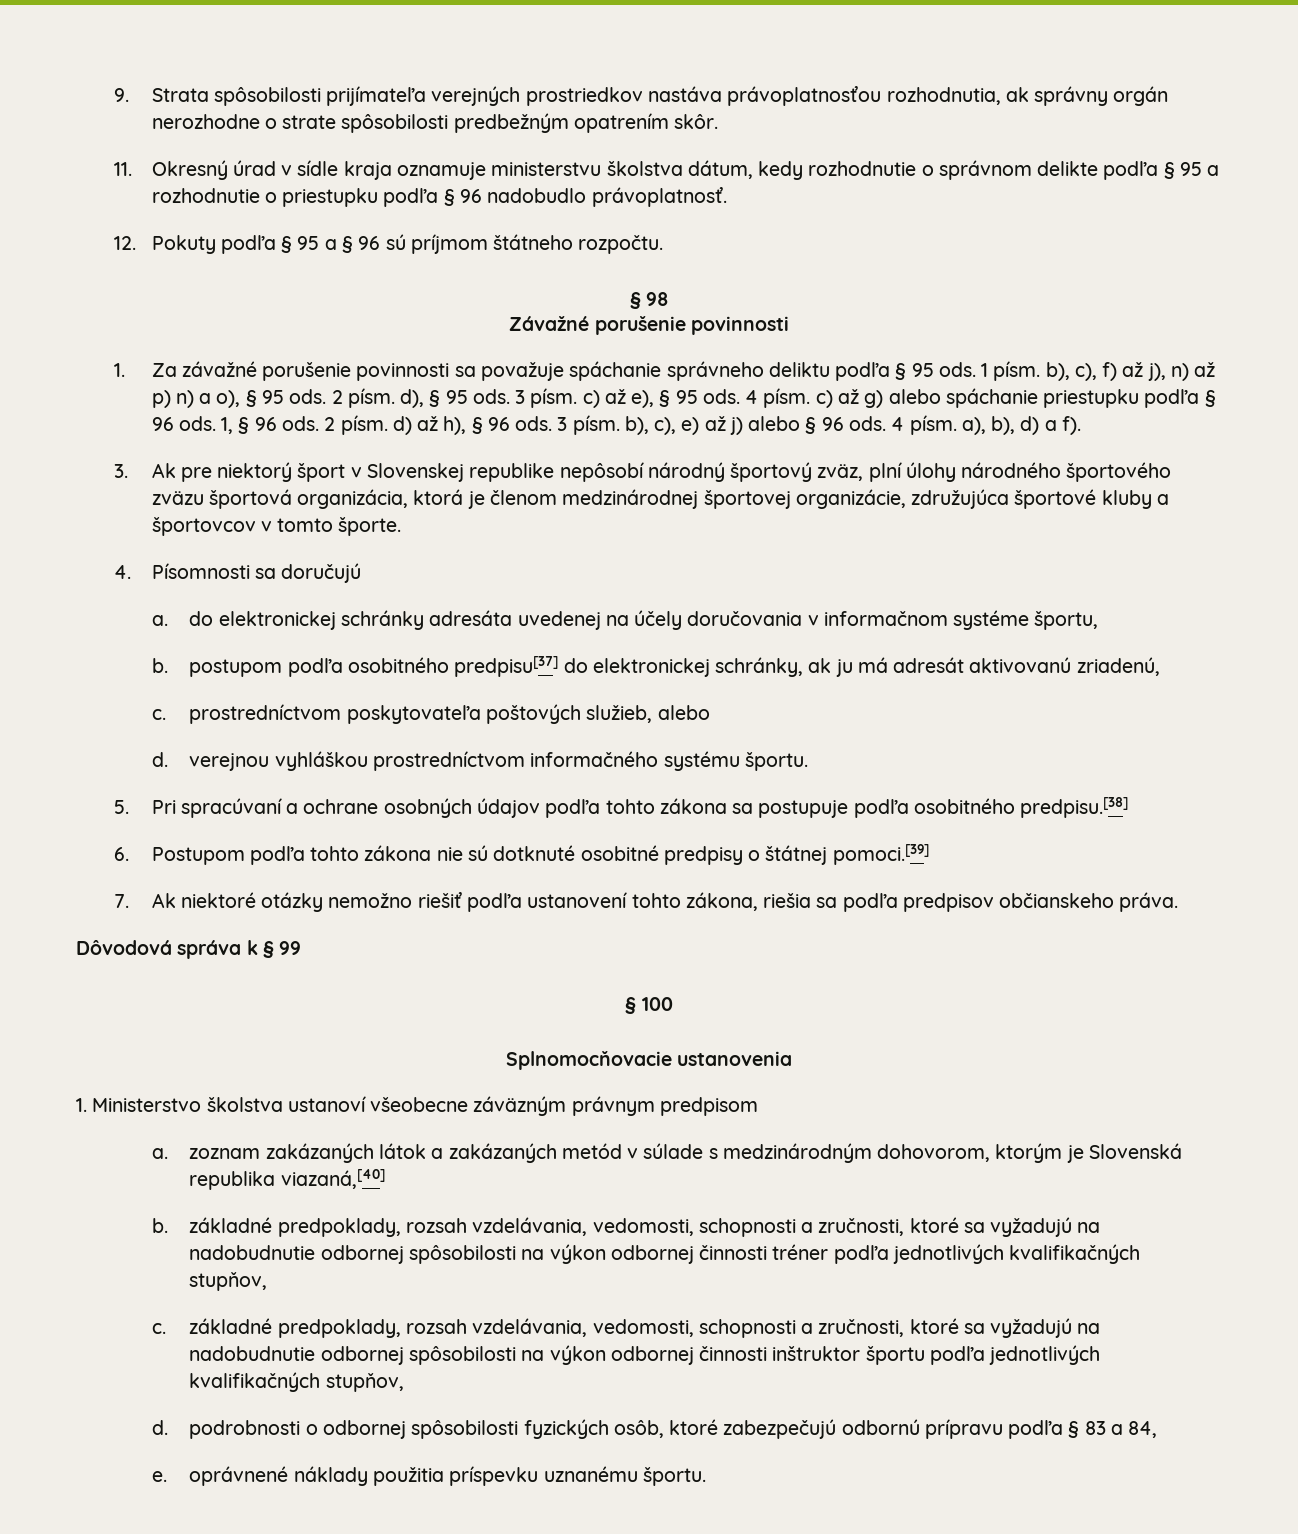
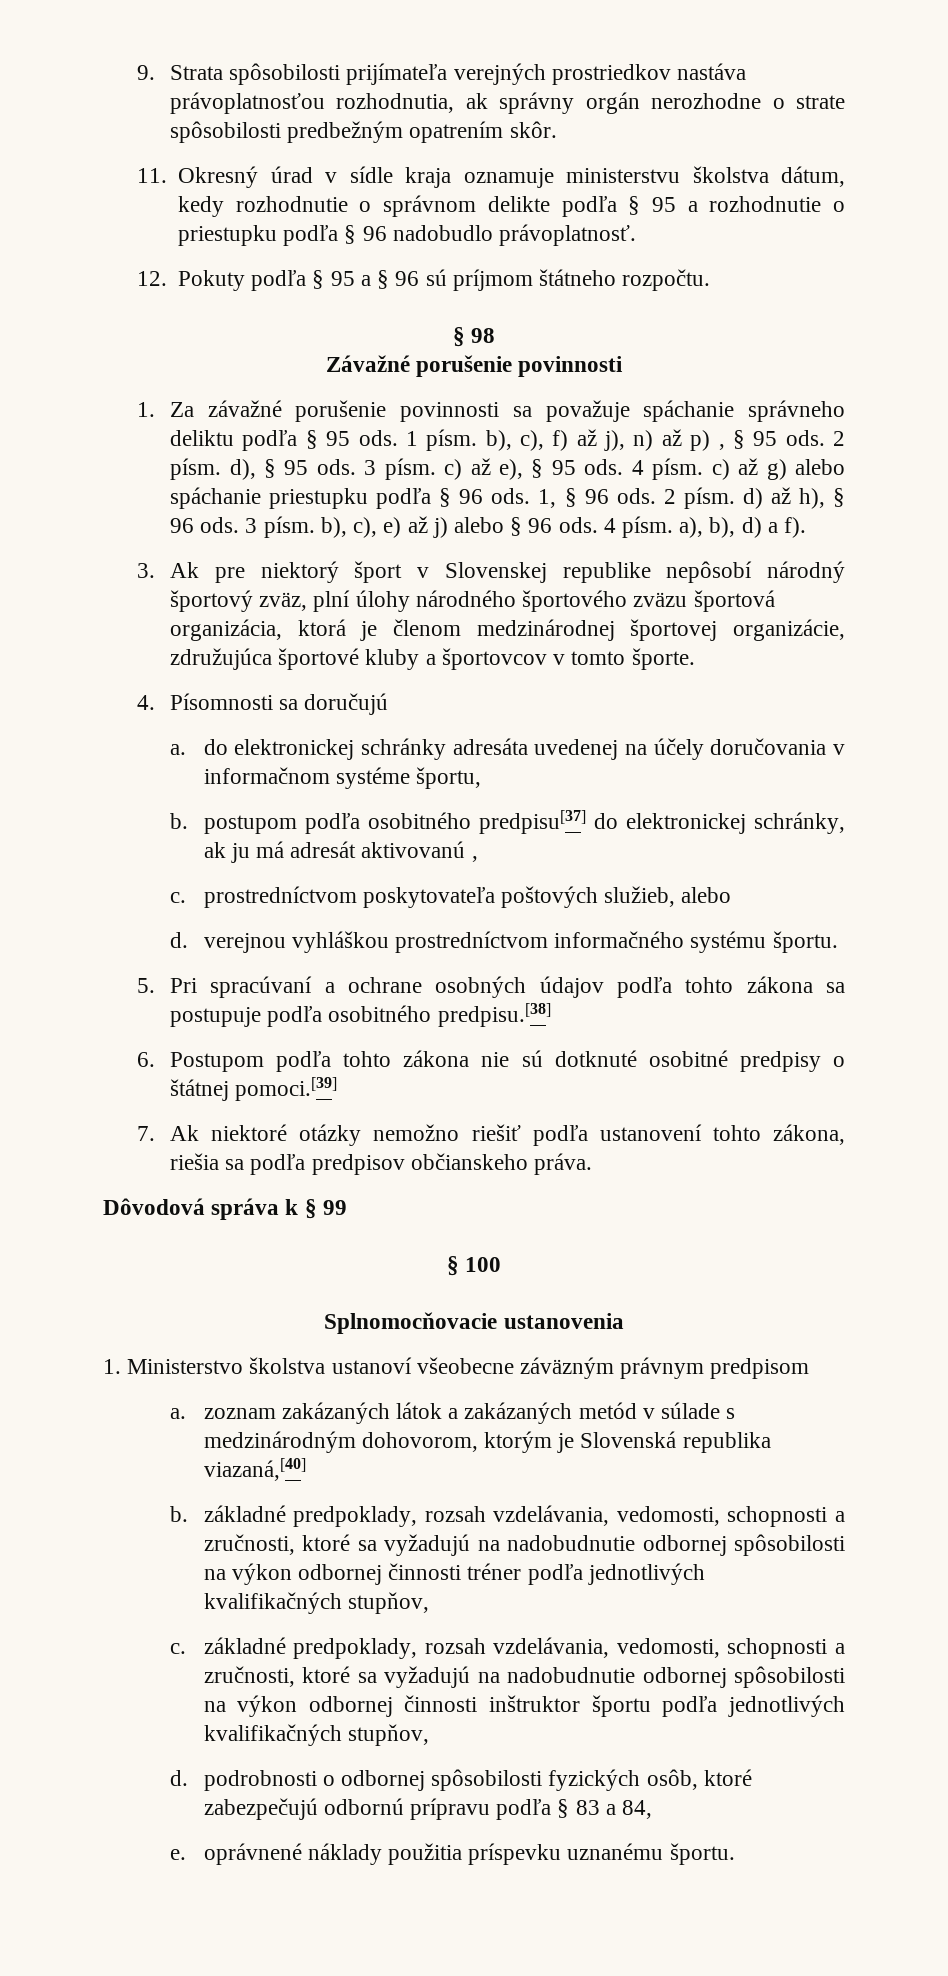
[175,390,241,408] n) a o), -> [718,444,725,450] ,
[1076,657,1160,676] zriadenú, -> [471,856,478,862] ,

